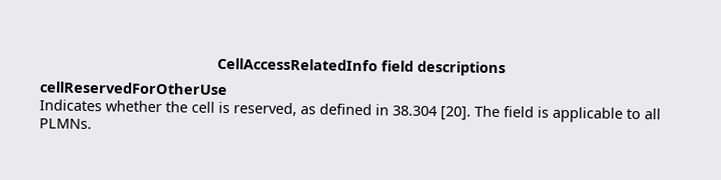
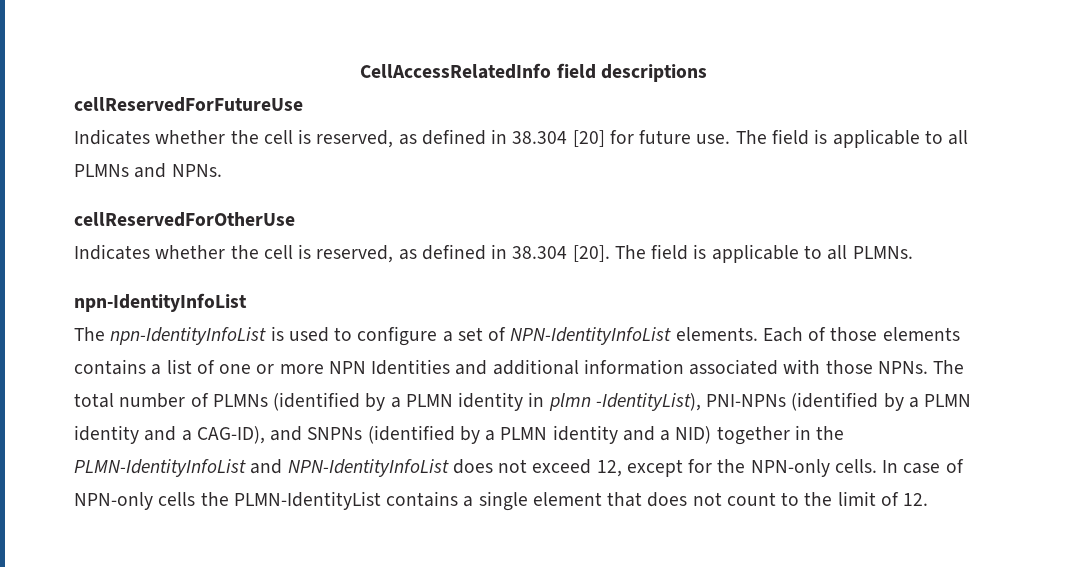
(506, 68) none -> [74,97,303,112] [74,129,969,148] [74,163,222,178] // cellReservedForFutureUse // Indicates whether the cell is reserved, as defined in 38.304 [20] for future use. The field is applicable to all PLMNs and NPNs.
(92, 124) none -> [74,293,247,312] [74,326,960,346] [74,359,965,375] [74,392,972,411] [74,425,845,445] [74,459,964,477] [74,491,929,511] // npn-IdentityInfoList // The npn-IdentityInfoList is used to configure a set of NPN-IdentityInfoList elements. Each of those elements contains a list of one or more NPN Identities and additional information associated with those NPNs. The total number of PLMNs (identified by a PLMN identity in plmn -IdentityList), PNI-NPNs (identified by a PLMN identity and a CAG-ID), and SNPNs (identified by a PLMN identity and a NID) together in the PLMN-IdentityInfoList and NPN-IdentityInfoList does not exceed 12, except for the NPN-only cells. In case of NPN-only cells the PLMN-IdentityList contains a single element that does not count to the limit of 12.

